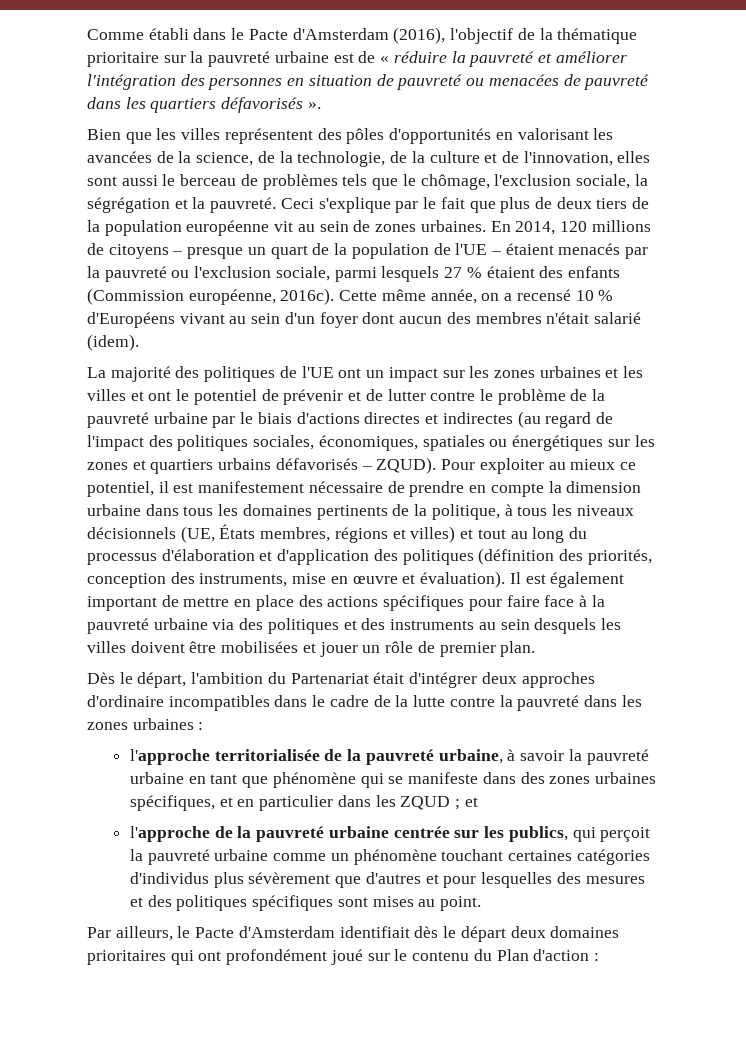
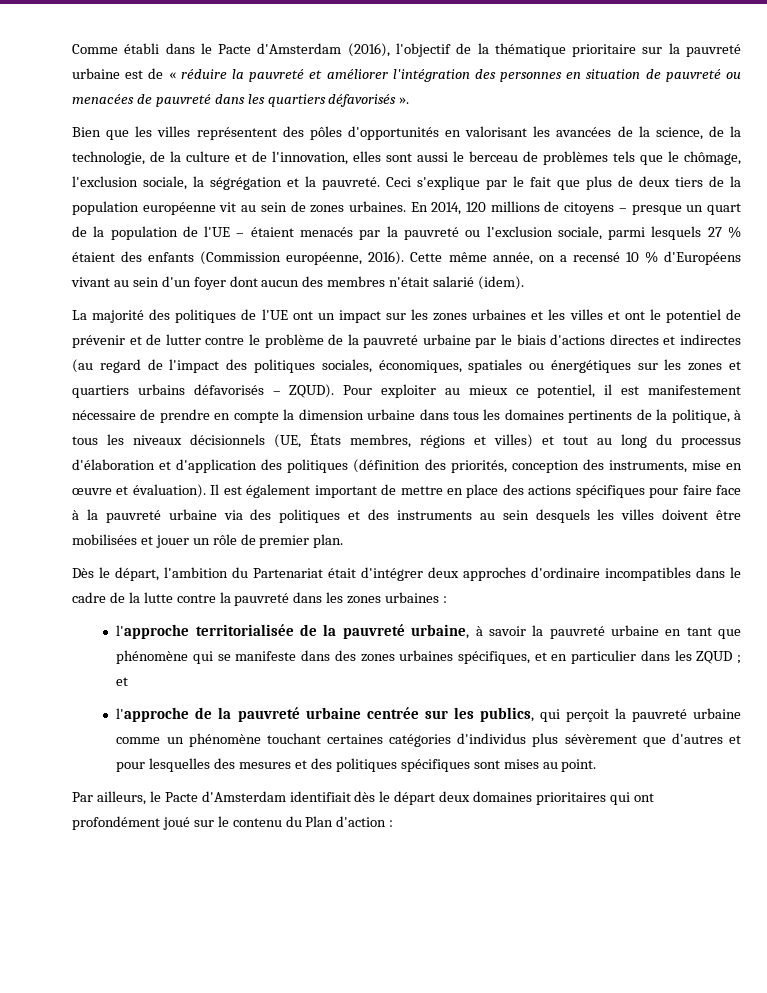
[280,288,335,305] 2016c). -> [368,251,405,265] 2016).

